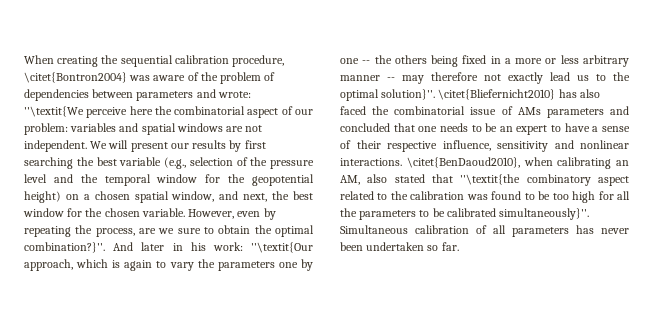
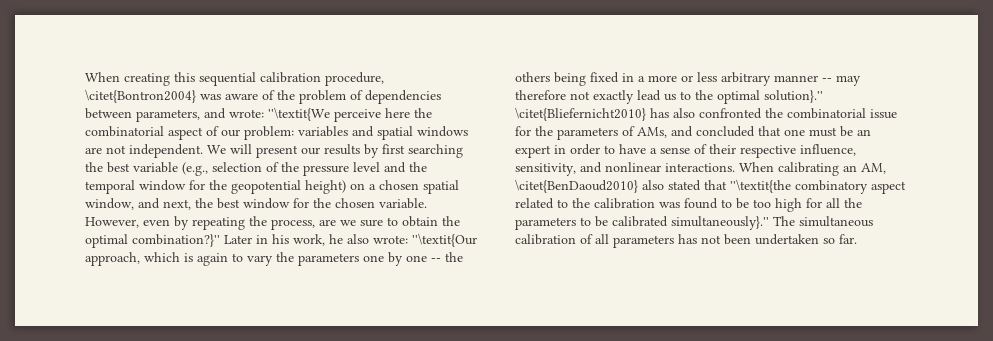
[101,55,119,64] the -> [174,72,195,82] this
[136,91,194,101] parameters -> [136,109,200,122] parameters,
[24,242,243,253] combination?}''. And later in his work: -> [132,234,408,247] combination?}'' Later in his work, he also wrote:
[381,89,436,100] solution}''. -> [764,90,823,103] solution}.''
[340,106,366,115] faced -> [699,108,762,119] confronted
[501,106,604,118] of AMs parameters -> [515,126,667,140] for the parameters of AMs,
[439,123,482,132] needs to -> [809,127,837,137] must
(548, 130) none -> [554,144,600,155] in order
[497,141,548,152] sensitivity -> [515,163,576,176] sensitivity,
[406,157,553,168] \citet{BenDaoud2010}, when -> [739,162,774,172] When
(360, 180) none -> [515,179,638,193] \citet{BenDaoud2010}
[499,208,590,220] [340,225,408,234] simultaneously}''. Simultaneous -> [671,216,873,230] simultaneously}.'' The simultaneous
[601,228,629,234] never -> [701,235,721,244] not

